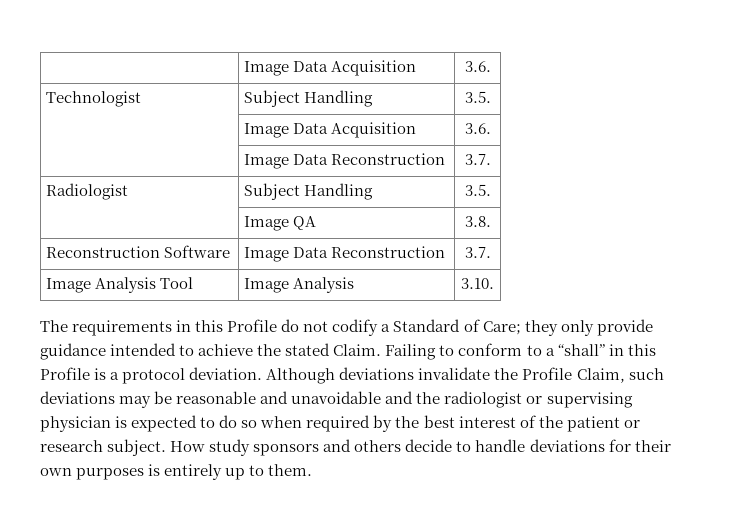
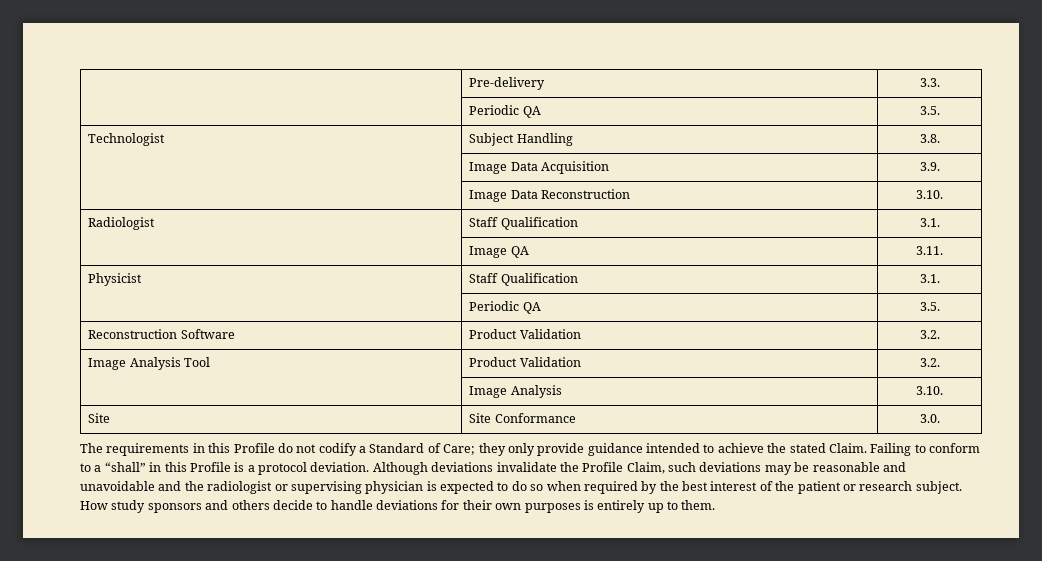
[244,60,417,76] [464,61,491,72] | Image Data Acquisition | 3.6. -> [469,77,546,90] [919,78,940,87] [469,105,541,118] [919,106,940,115] | Pre-delivery | 3.3. // | Periodic QA | 3.5.
[464,91,491,103] [244,122,417,138] [464,123,491,134] [244,153,446,169] [464,154,491,165] 3.5. // | Image Data Acquisition | 3.6. // | Image Data Reconstruction | 3.7. -> [919,134,940,143] [469,161,610,174] [919,162,940,171] [469,189,631,202] [916,190,943,199] 3.8. // | Image Data Acquisition | 3.9. // | Image Data Reconstruction | 3.10.
[244,183,374,200] [464,184,491,196] Subject Handling | 3.5. -> [469,217,578,230] [919,218,940,227] Staff Qualification | 3.1.
[464,216,491,227] [46,245,231,258] [244,246,446,262] [464,247,491,258] 3.8. // Reconstruction Software | Image Data Reconstruction | 3.7. -> [916,246,943,255] [88,273,143,286] [469,273,578,286] [919,274,940,283] [469,301,541,314] [919,302,940,311] [88,329,235,339] [469,329,581,339] [919,330,940,339] 3.11. // Physicist | Staff Qualification | 3.1. // | Periodic QA | 3.5. // Reconstruction Software | Product Validation | 3.2.
(194, 283) none -> [469,357,581,367] [919,358,940,367] | Product Validation | 3.2. //
(494, 283) none -> [88,413,111,423] [469,413,576,423] [919,414,940,423] // Site | Site Conformance | 3.0.

